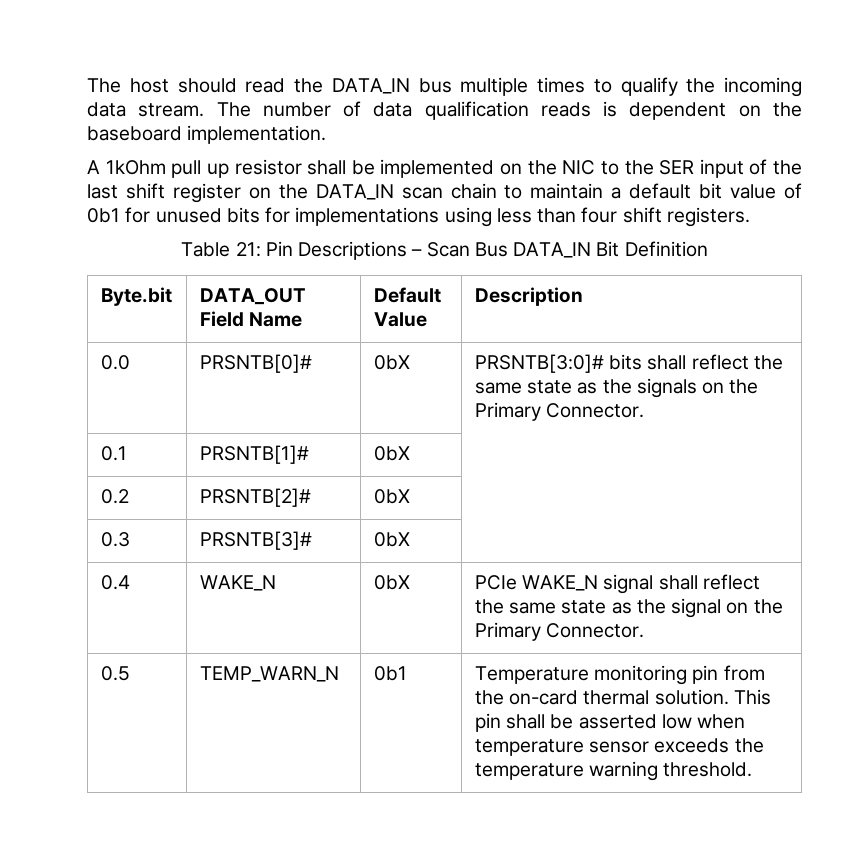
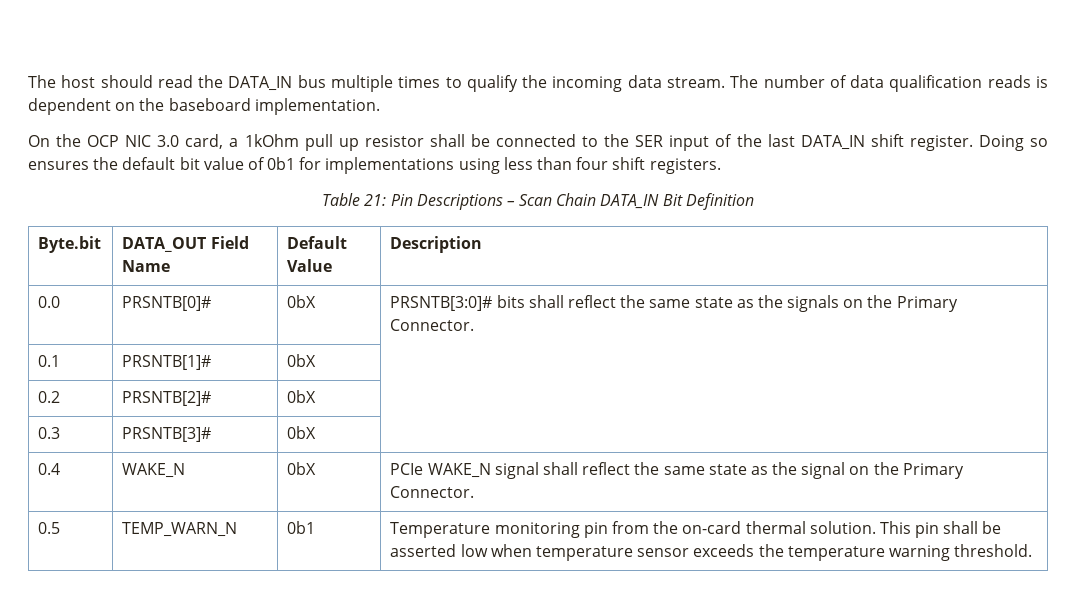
[87,160,100,174] A -> [28,134,239,149] On the OCP NIC 3.0 card, a
[380,159,596,178] implemented on the NIC -> [496,134,577,147] connected
[125,183,622,203] shift register on the DATA_IN scan chain to maintain a -> [800,134,1048,151] [28,157,119,170] DATA_IN shift register. Doing so ensures the
[155,207,291,223] unused bits for -> (322, 163) none
[474,242,508,257] Bus -> [556,193,597,206] Chain

